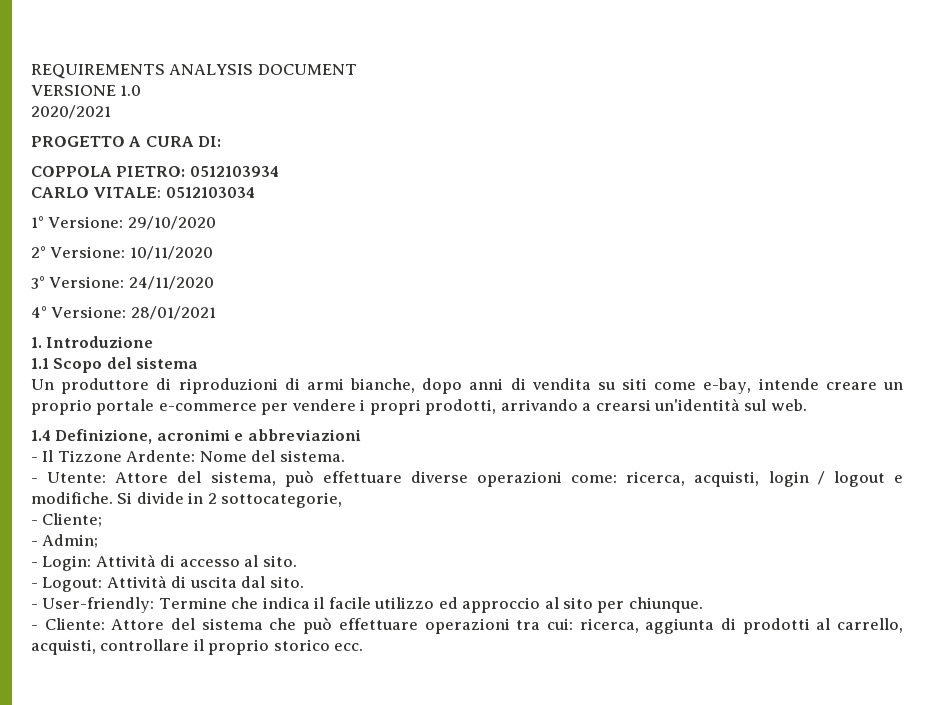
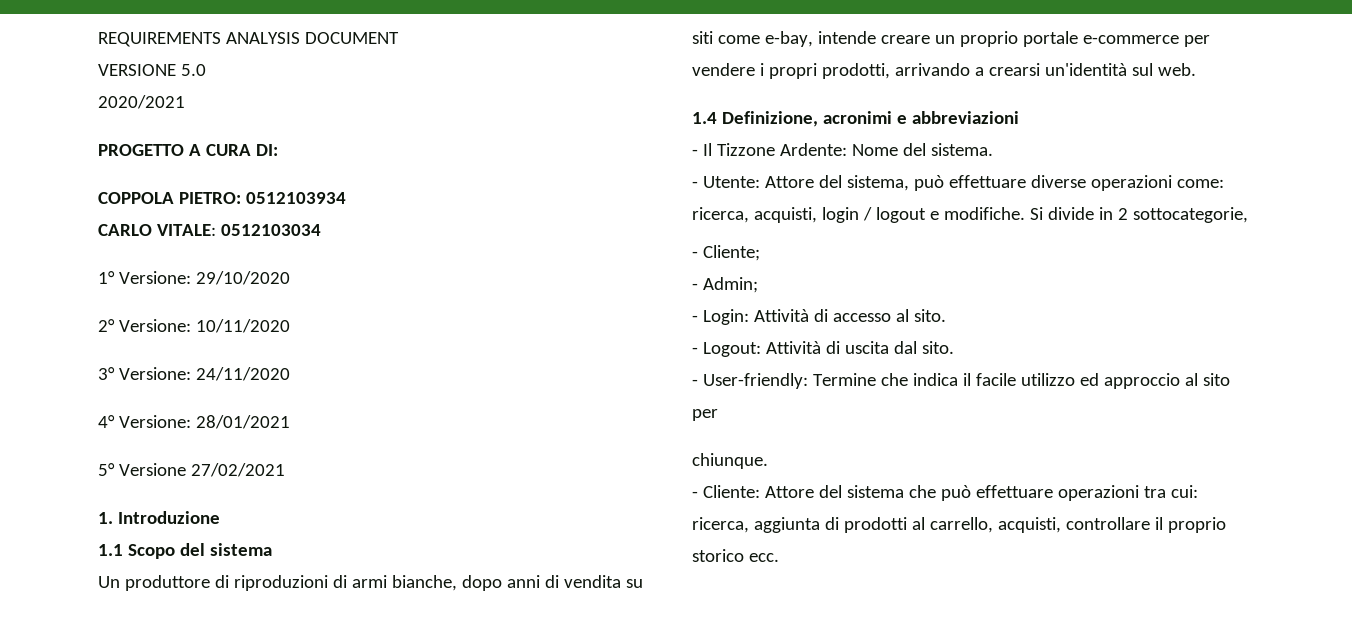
[120,85,142,96] 1.0 -> [180,64,206,76] 5.0
(216, 313) none -> [98,463,285,477] // 5° Versione 27/02/2021
(625, 607) none -> (718, 415) //

